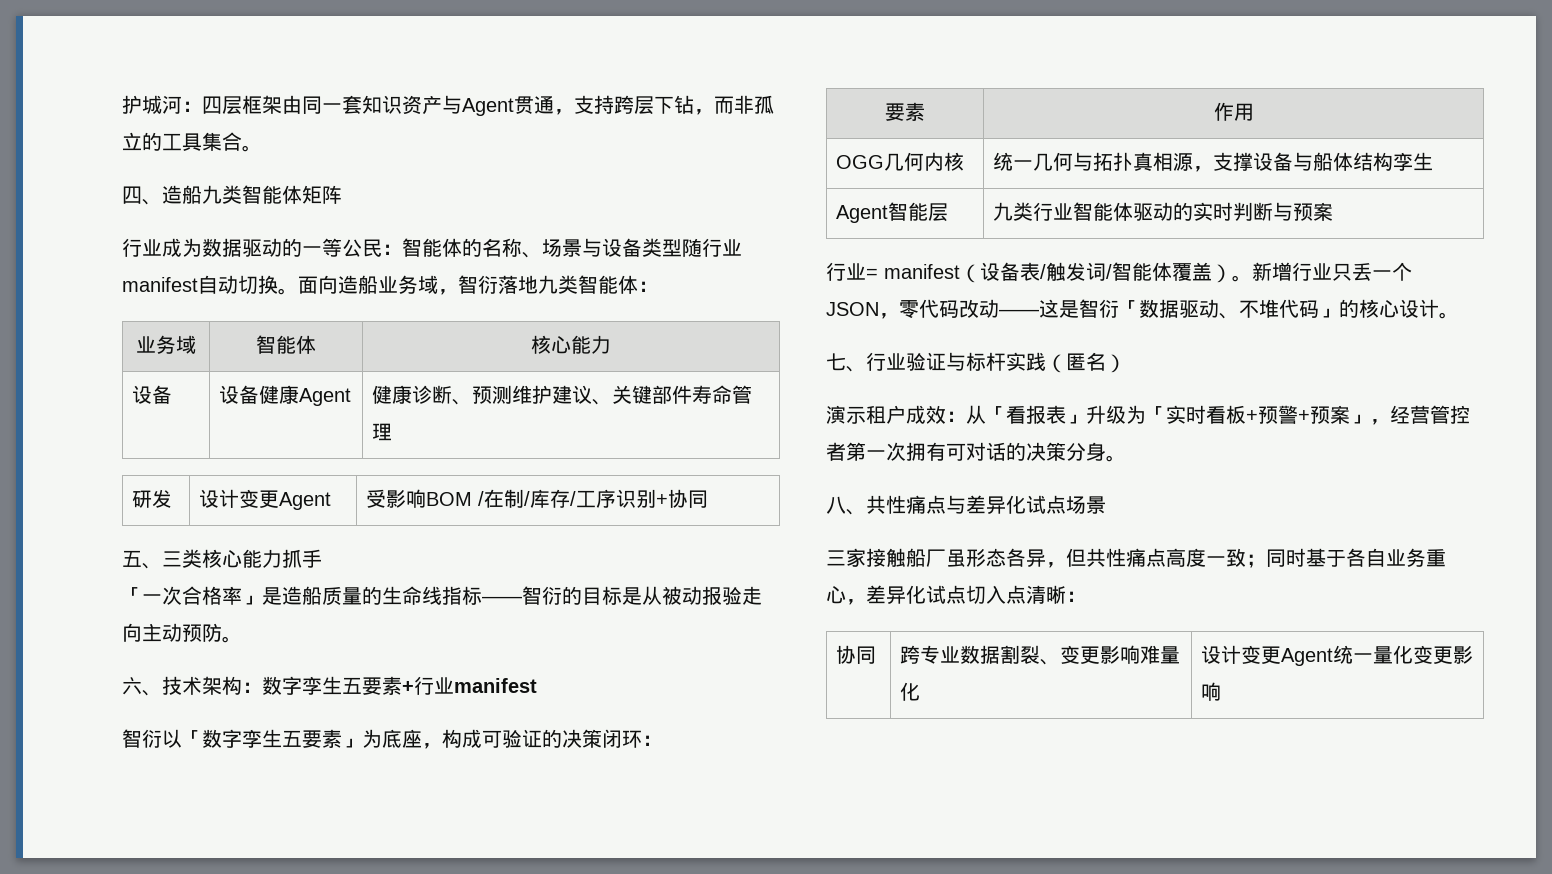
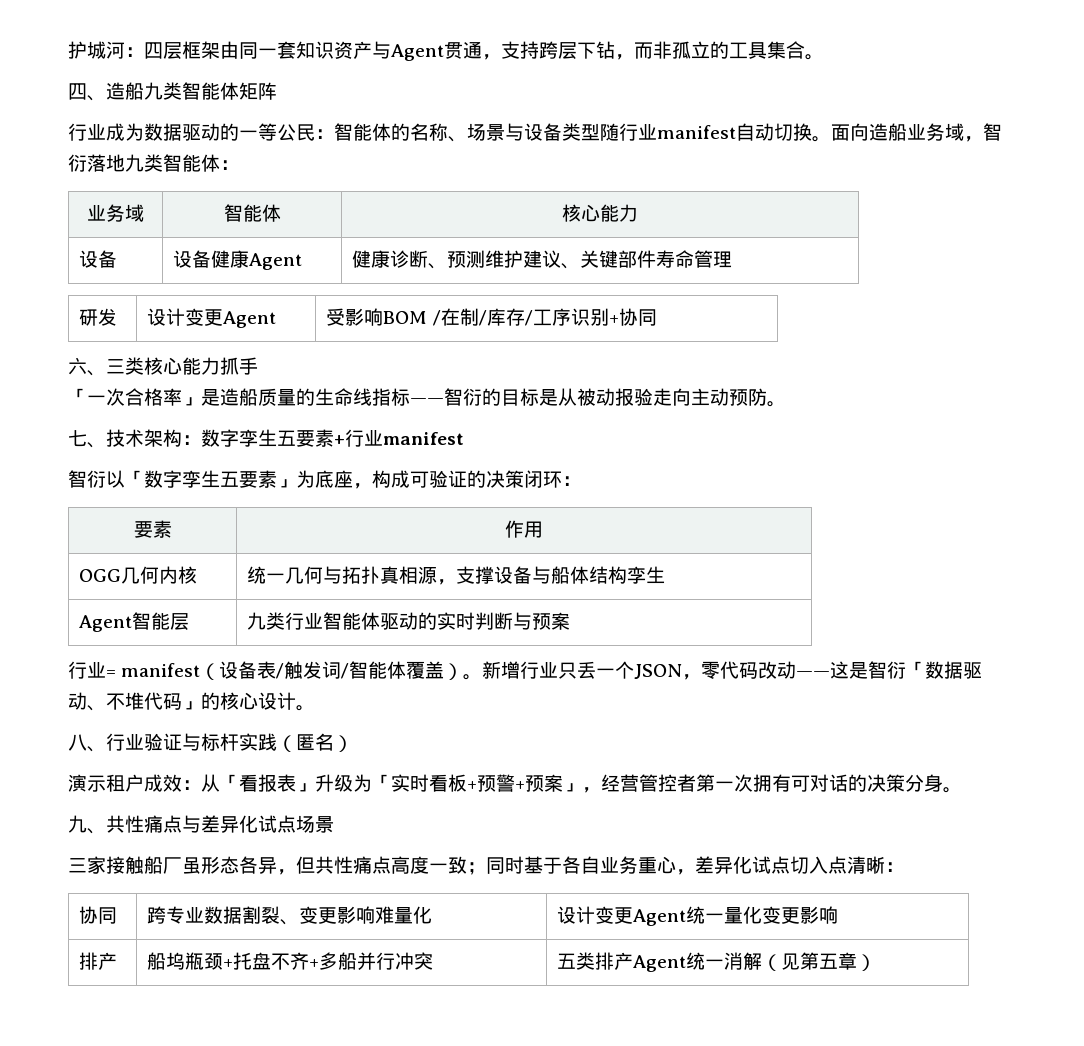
[122,550,142,567] 五 -> [68,357,87,375] 六
[122,677,142,695] 六 -> [68,430,87,447] 七
[826,353,846,371] 七 -> [68,734,87,751] 八
[826,496,846,514] 八 -> [68,815,87,833] 九
(1222, 691) none -> [79,952,118,970] [147,952,434,970] [557,952,877,972] // 排产 | 船坞瓶颈+托盘不齐+多船并行冲突 | 五类排产Agent统一消解（见第五章）

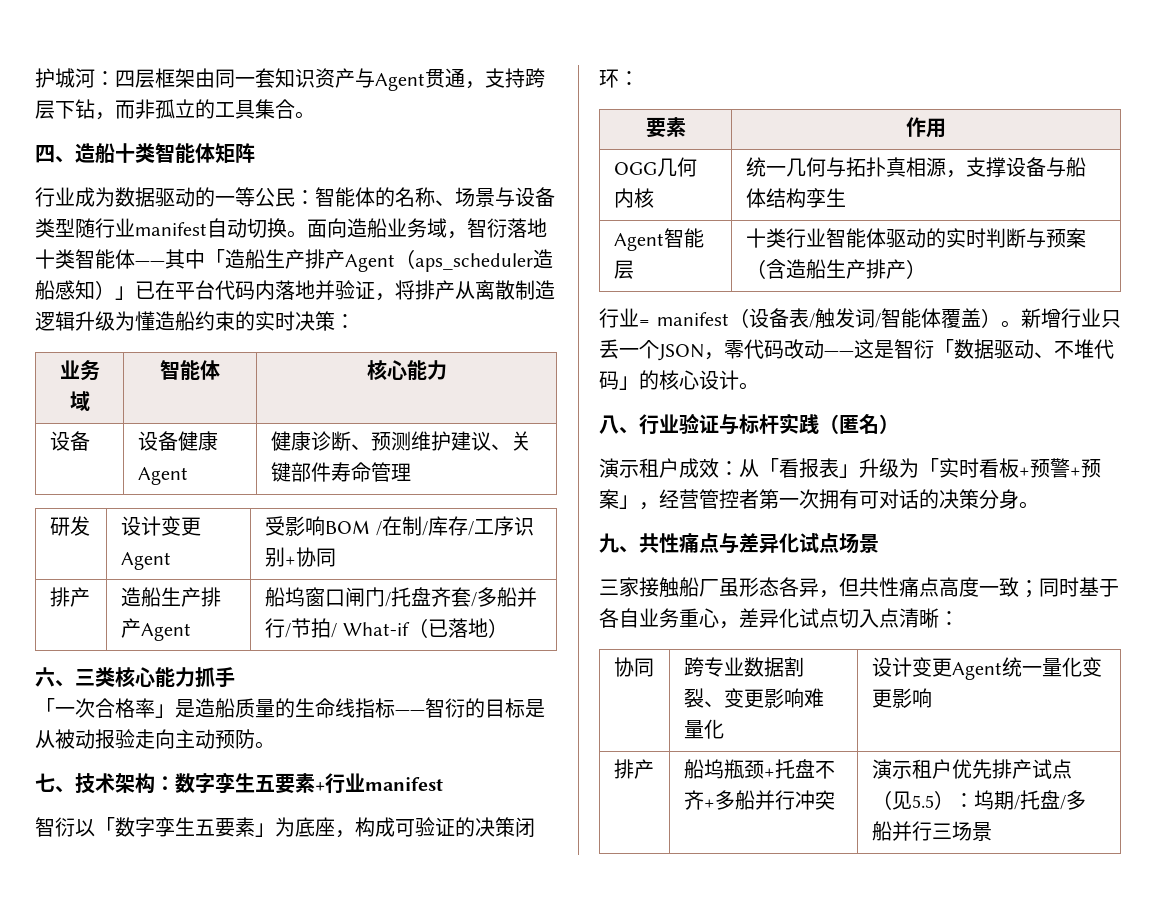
[144,82,163,100] 九 -> [115,143,135,163] 十
[125,154,220,172] 九类智能体 -> [35,249,553,272] [35,280,555,301] [35,311,335,331] 十类智能体——其中「造船生产排产Agent（aps_scheduler造船感知）」已在平台代码内落地并验证，将排产从离散制造逻辑升级为懂造船约束的实时决策
(657, 317) none -> [50,587,91,607] [121,587,222,607] [121,618,192,641] [265,587,538,607] [265,618,508,638] // 排产 | 造船生产排产Agent | 船坞窗口闸门/托盘齐套/多船并行/节拍/ What-if（已落地）
[247,612,267,630] 九 -> [746,228,767,248] 十
(571, 621) none -> [746,259,927,279] （含造船生产排产）
[557,952,877,972] 五类排产Agent统一消解（见第五章） -> [872,759,1073,779] [872,790,1087,810] [872,821,993,841] 演示租户优先排产试点（见5.5）：坞期/托盘/多船并行三场景

